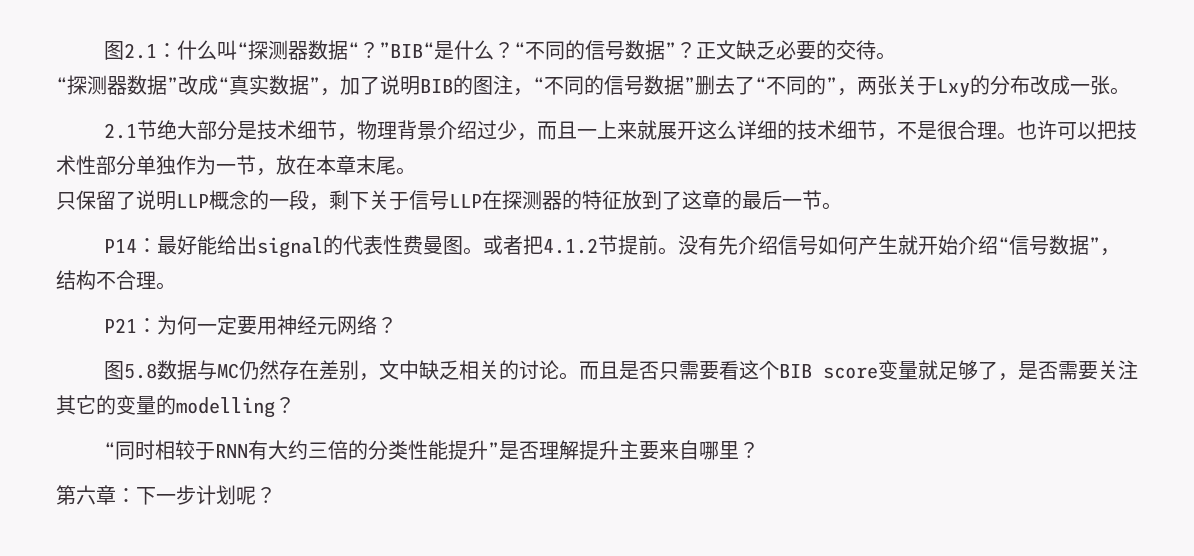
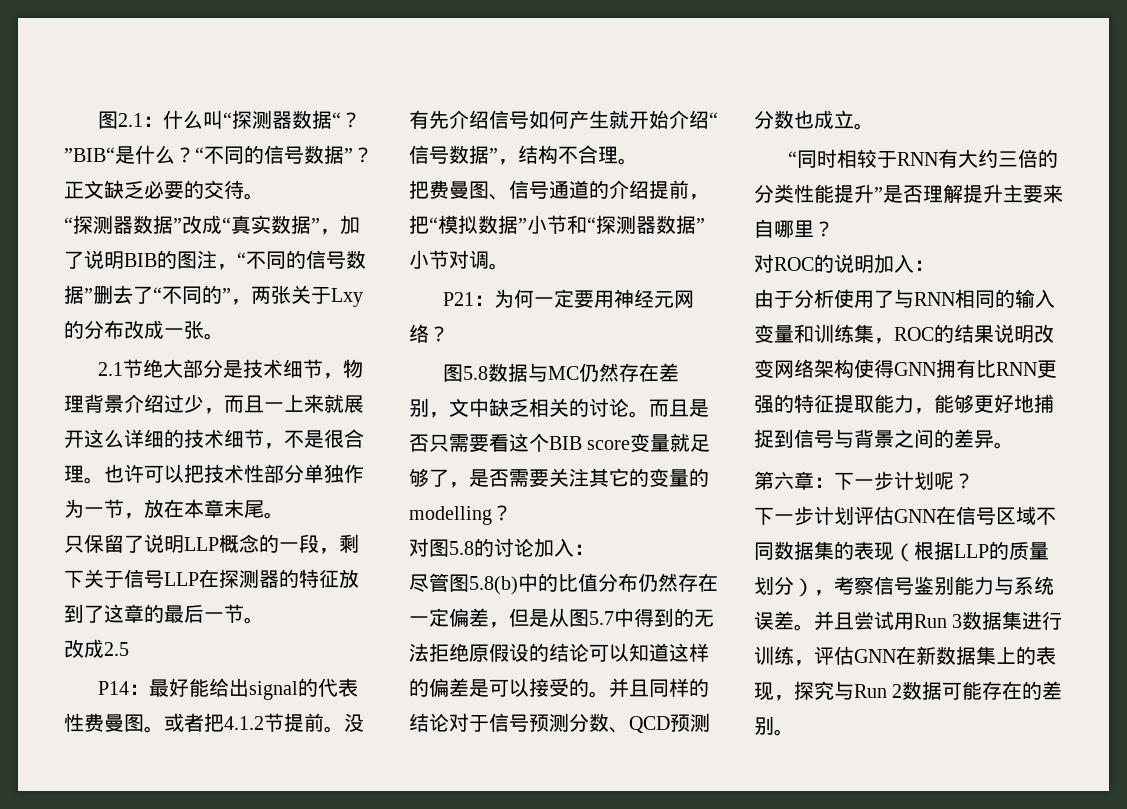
(842, 206) none -> [64,639,129,658] // 改成2.5
(176, 286) none -> [409,180,709,200] [409,215,705,234] [409,250,509,270] // 把费曼图、信号通道的介绍提前，把“模拟数据”小节和“探测器数据”小节对调。
(295, 405) none -> [409,538,594,558] [409,573,718,595] [409,608,714,628] [409,643,709,662] [409,678,709,698] [409,713,710,733] [754,110,874,130] // 对图5.8的讨论加入： // 尽管图5.8(b)中的比值分布仍然存在一定偏差，但是从图5.7中得到的无法拒绝原假设的结论可以知道这样的偏差是可以接受的。并且同样的结论对于信号预测分数、QCD预测分数也成立。
(759, 450) none -> [754,254,934,274] [754,289,1055,308] [754,324,1054,344] [754,359,1057,378] [754,394,1054,414] [754,429,1014,449] // 对ROC的说明加入： // 由于分析使用了与RNN相同的输入变量和训练集，ROC的结果说明改变网络架构使得GNN拥有比RNN更强的特征提取能力，能够更好地捕捉到信号与背景之间的差异。
(276, 495) none -> [754,506,1056,526] [754,541,1049,562] [754,576,1054,597] [754,611,1063,631] [754,646,1056,666] [754,681,1063,701] [754,716,794,736] // 下一步计划评估GNN在信号区域不同数据集的表现（根据LLP的质量划分），考察信号鉴别能力与系统误差。并且尝试用Run 3数据集进行训练，评估GNN在新数据集上的表现，探究与Run 2数据可能存在的差别。

